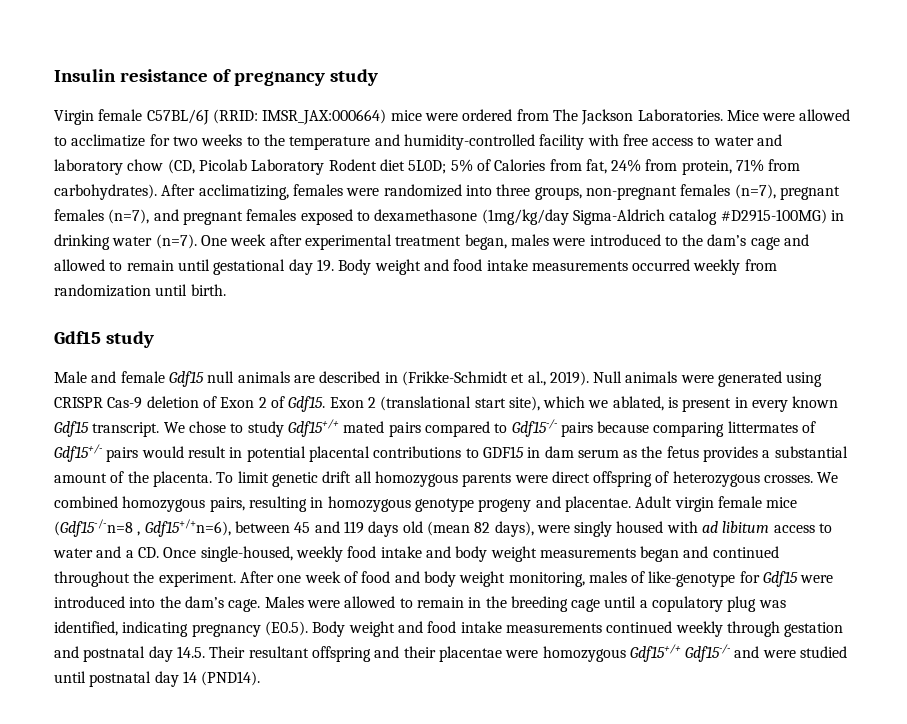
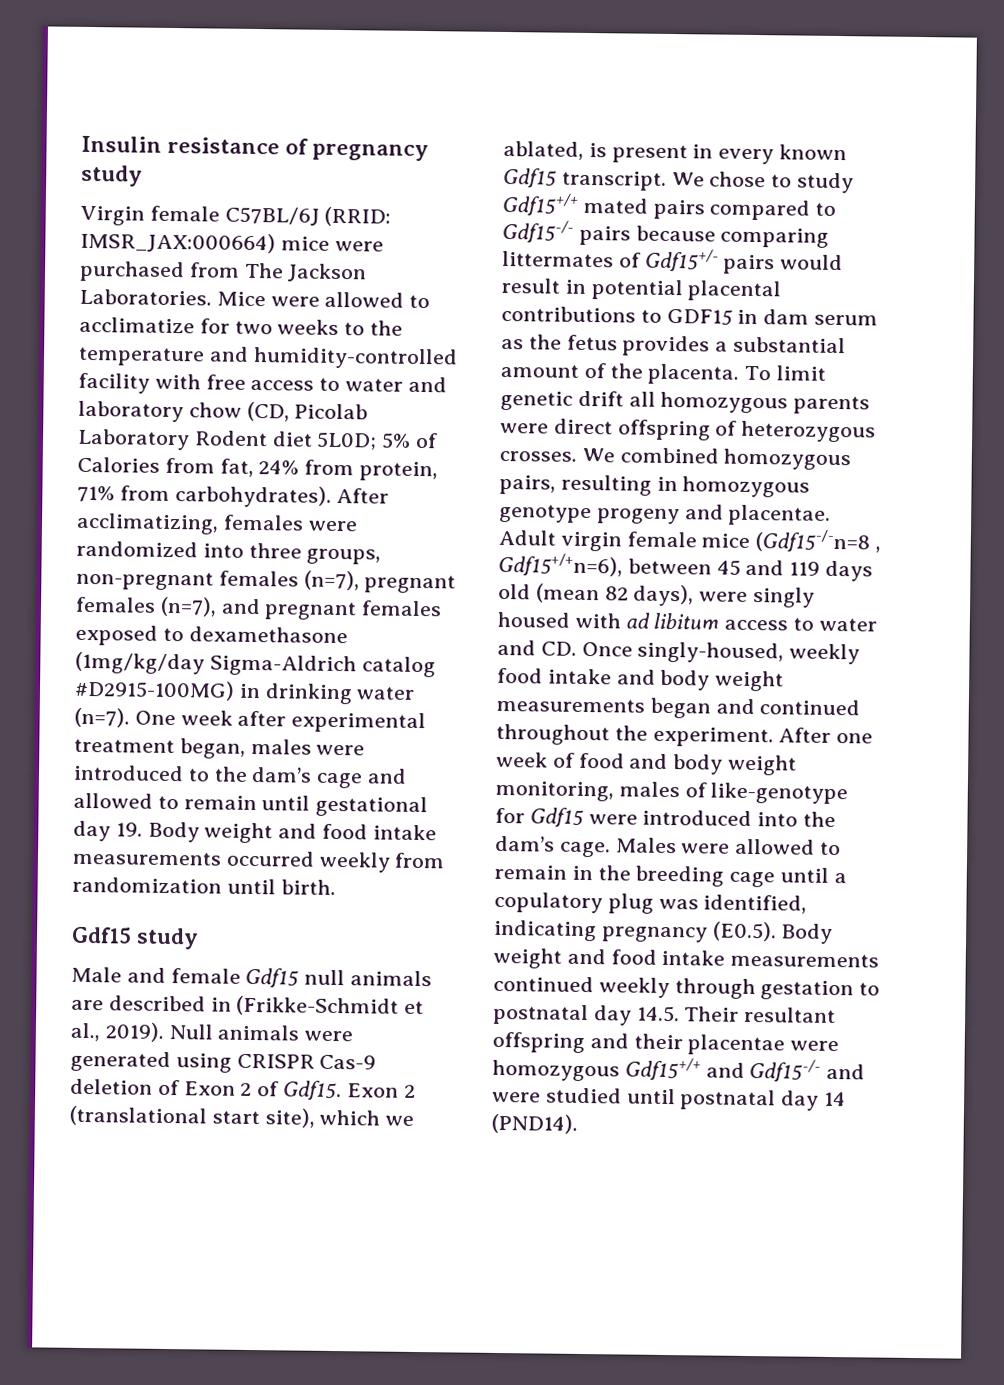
[462,109,513,121] ordered -> [79,260,185,283] purchased
[125,550,134,558] a -> (536, 647) none
[200,546,293,562] single-housed, -> [637,641,785,664] singly-housed,
[54,646,79,658] and -> [859,982,881,996] to
(681, 653) none -> [705,1062,745,1078] and

